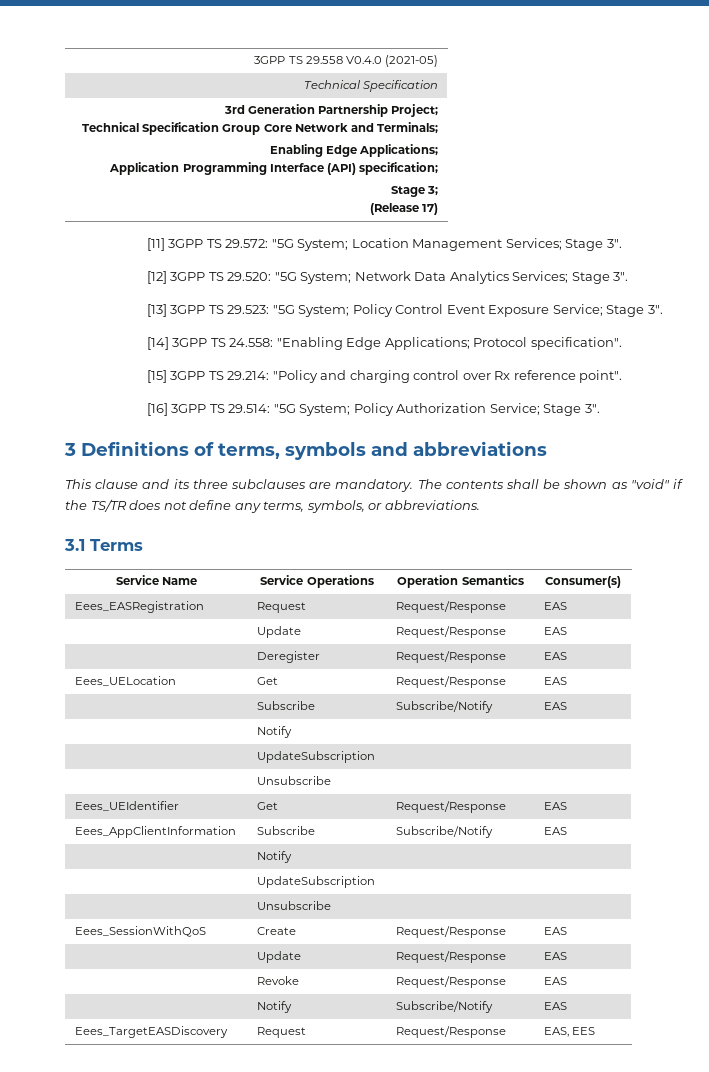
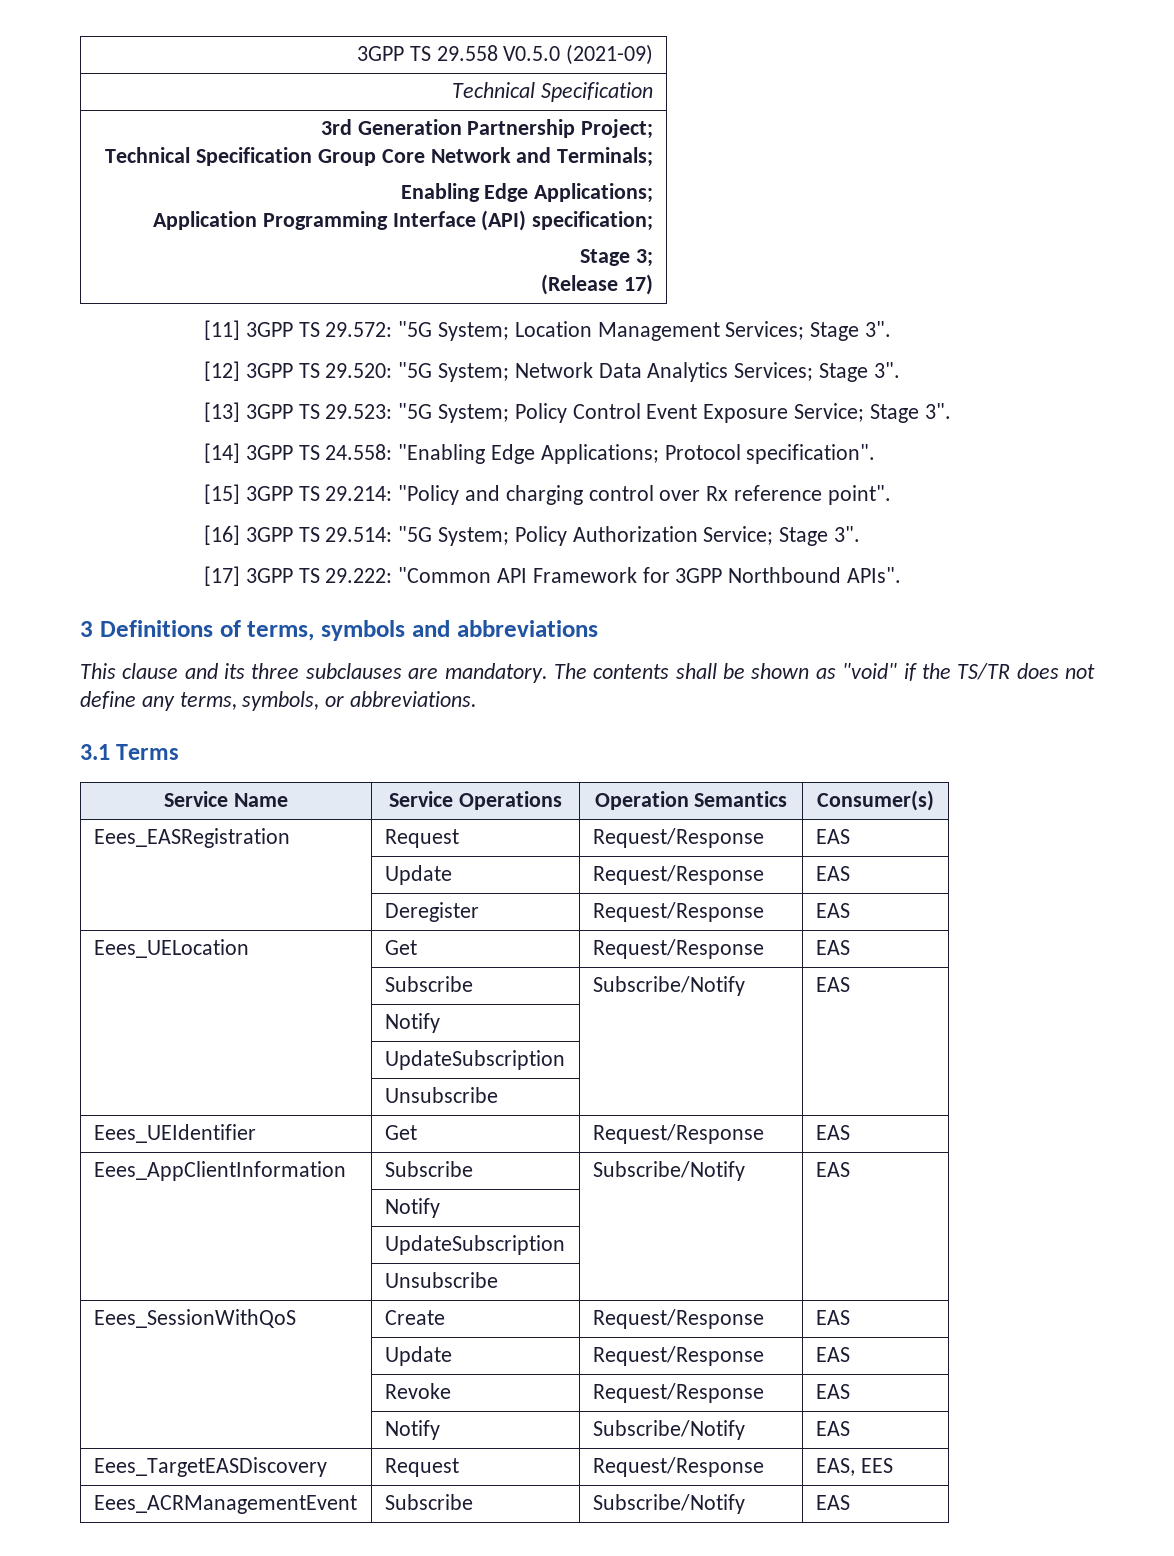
[345,55,438,67] V0.4.0 (2021-05) -> [503,44,654,65] V0.5.0 (2021-09)
(600, 408) none -> [203,566,902,586] // [17] 3GPP TS 29.222: "Common API Framework for 3GPP Northbound APIs".
(596, 1031) none -> [93,1495,357,1514] [384,1494,473,1510] [592,1494,745,1514] [815,1495,850,1510] // Eees_ACRManagementEvent | Subscribe | Subscribe/Notify | EAS

